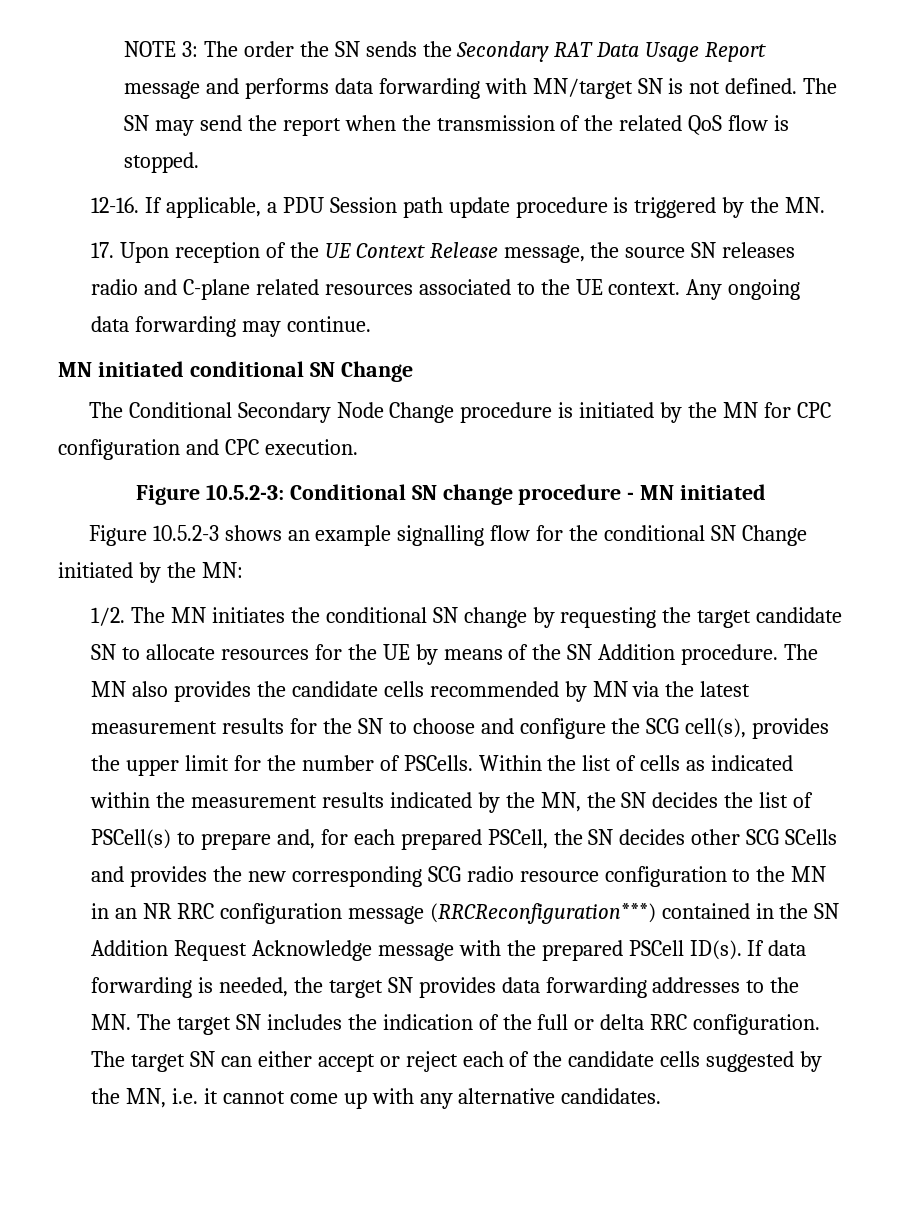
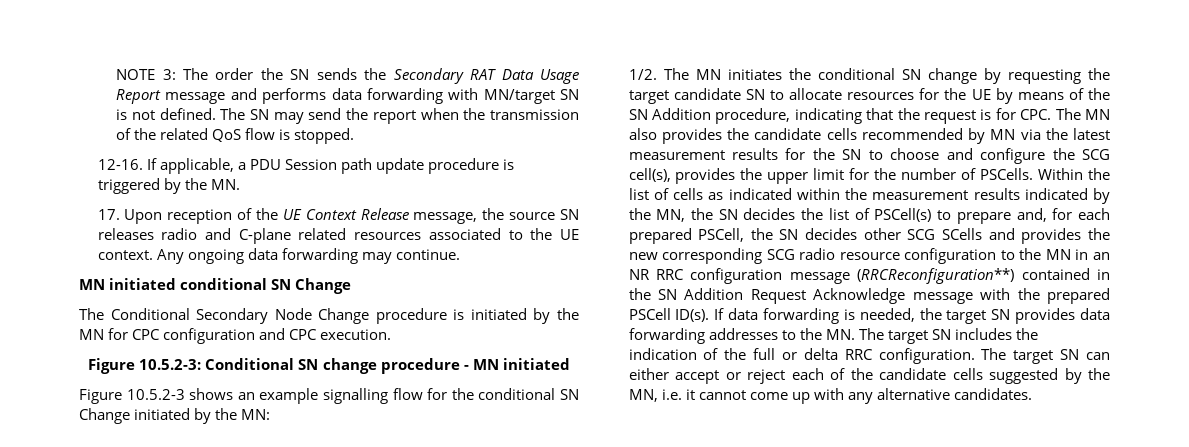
[681,644,779,665] procedure. -> [715,108,1052,124] procedure, indicating that the request is for CPC.
[429,903,656,924] (RRCReconfiguration***) -> [857,268,1015,284] (RRCReconfiguration**)

